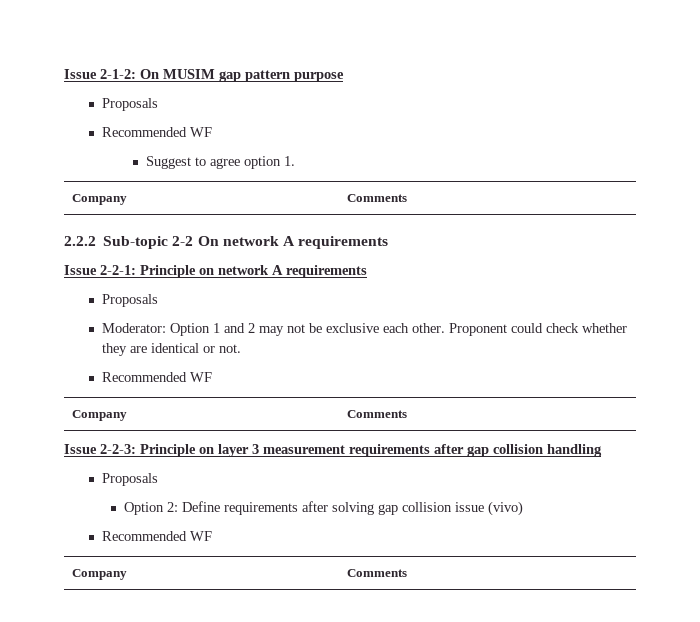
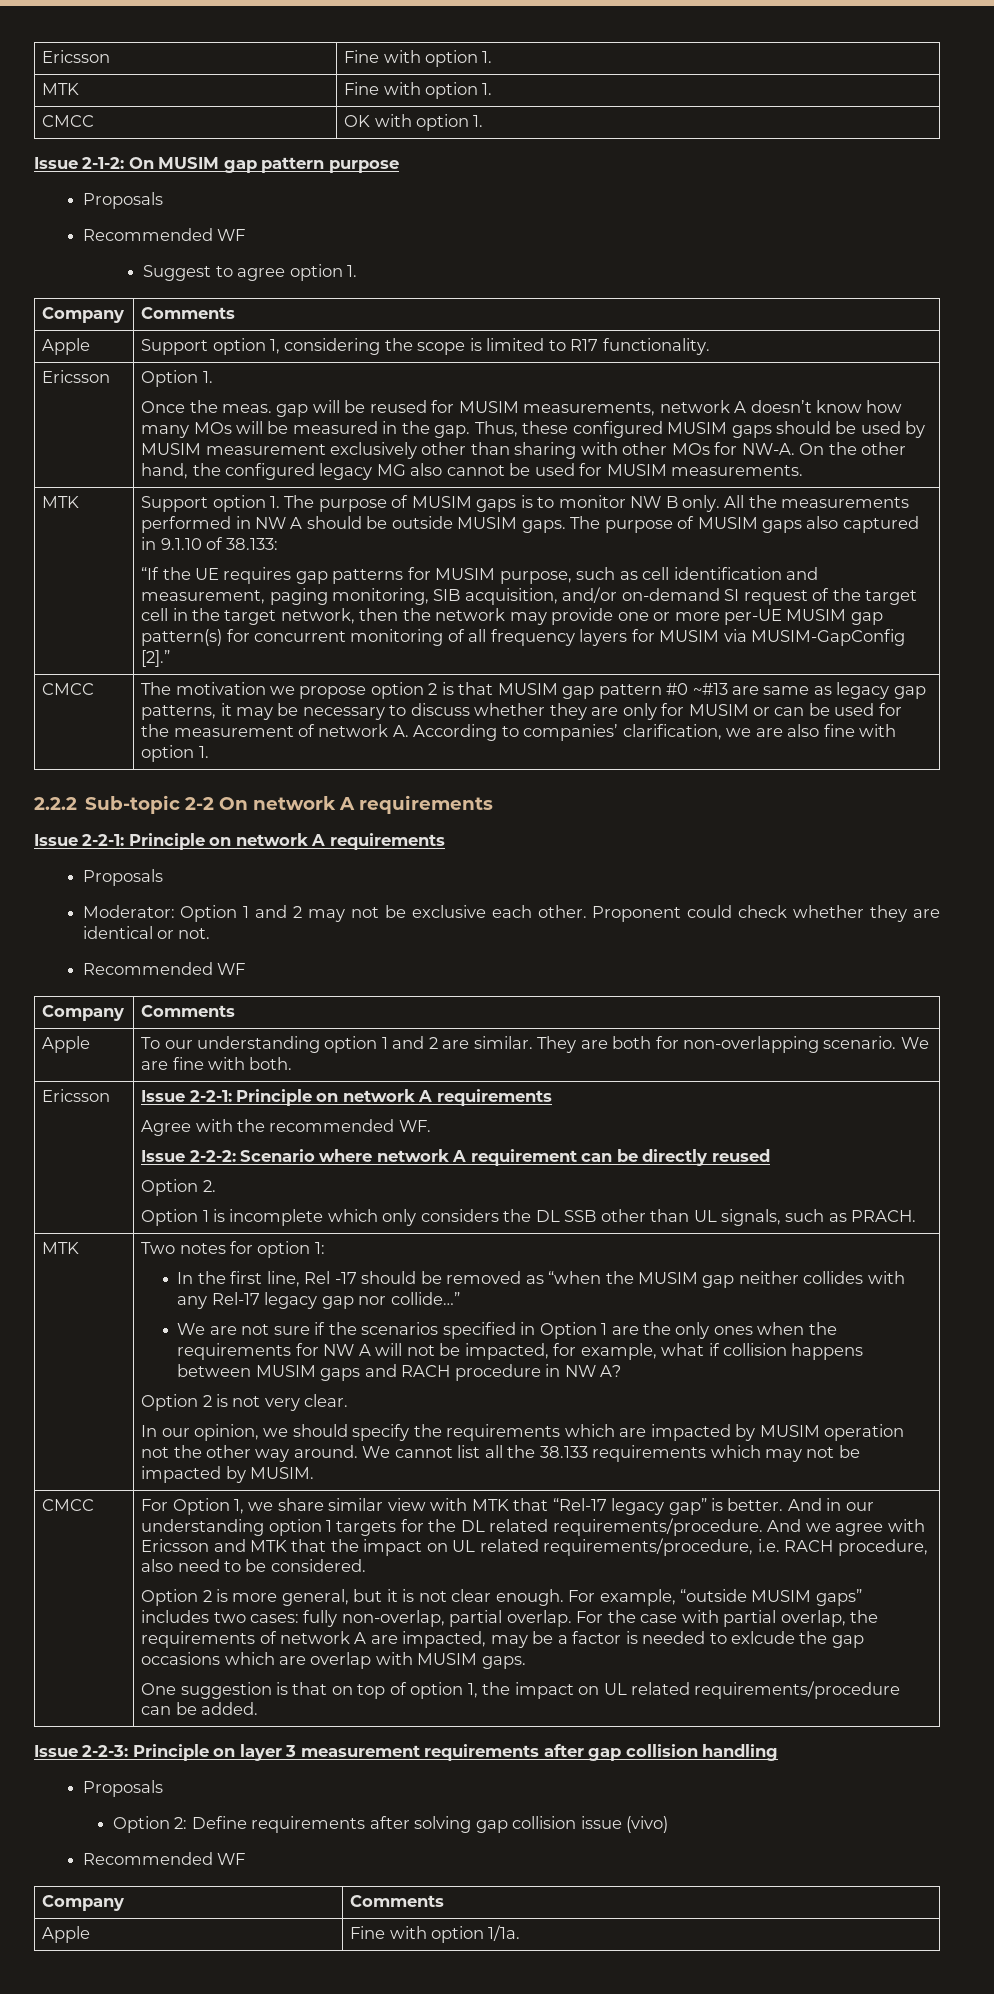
(64, 74) none -> [42,50,111,63] [344,50,493,67] [42,83,80,95] [344,82,493,99] [42,115,95,127] [344,114,484,131] Ericsson | Fine with option 1. // MTK | Fine with option 1. // CMCC | OK with option 1. //
(407, 198) none -> [42,338,91,355] [141,338,710,355] [42,370,111,383] [141,370,213,387] [141,400,903,417] [141,421,926,438] [141,442,907,459] [141,463,804,480] [42,496,80,508] [141,495,910,512] [141,516,919,533] [141,537,279,550] [141,567,819,584] [141,587,918,605] [141,608,883,625] [141,629,906,646] [141,650,171,667] [42,683,95,695] [141,682,926,699] [141,703,902,720] [141,724,897,741] [141,745,209,762] // Apple | Support option 1, considering the scope is limited to R17 functionality. // Ericsson | Option 1. // Once the meas. gap will be reused for MUSIM measurements, network A doesn’t know how many MOs will be measured in the gap. Thus, these configured MUSIM gaps should be used by MUSIM measurement exclusively other than sharing with other MOs for NW-A. On the other hand, the configured legacy MG also cannot be used for MUSIM measurements. // MTK | Support option 1. The purpose of MUSIM gaps is to monitor NW B only. All the measurements performed in NW A should be outside MUSIM gaps. The purpose of MUSIM gaps also captured in 9.1.10 of 38.133: // “If the UE requires gap patterns for MUSIM purpose, such as cell identification and measurement, paging monitoring, SIB acquisition, and/or on-demand SI request of the target cell in the target network, then the network may provide one or more per-UE MUSIM gap pattern(s) for concurrent monitoring of all frequency layers for MUSIM via MUSIM-GapConfig [2].” // CMCC | The motivation we propose option 2 is that MUSIM gap pattern #0 ~#13 are same as legacy gap patterns, it may be necessary to discuss whether they are only for MUSIM or can be used for the measurement of network A. According to companies’ clarification, we are also fine with option 1.
(407, 414) none -> [42,1036,91,1053] [141,1036,929,1053] [141,1057,293,1070] [42,1089,111,1102] [141,1089,552,1106] [141,1119,431,1136] [141,1149,770,1166] [141,1179,216,1196] [141,1209,917,1226] [42,1242,80,1254] [141,1241,325,1258] [177,1271,905,1288] [177,1292,460,1309] [177,1322,837,1339] [177,1343,864,1360] [177,1364,622,1381] [141,1394,349,1411] [141,1424,905,1441] [141,1445,860,1462] [141,1466,315,1483] [42,1499,95,1511] [141,1498,874,1515] [141,1518,925,1536] [141,1538,928,1556] [141,1559,366,1572] [141,1589,862,1606] [141,1610,879,1627] [141,1631,864,1648] [141,1652,526,1669] [141,1681,901,1699] [141,1702,259,1715] // Apple | To our understanding option 1 and 2 are similar. They are both for non-overlapping scenario. We are fine with both. // Ericsson | Issue 2-2-1: Principle on network A requirements // Agree with the recommended WF. // Issue 2-2-2: Scenario where network A requirement can be directly reused // Option 2. // Option 1 is incomplete which only considers the DL SSB other than UL signals, such as PRACH. // MTK | Two notes for option 1: // In the first line, Rel -17 should be removed as “when the MUSIM gap neither collides with any Rel-17 legacy gap nor collide…” // We are not sure if the scenarios specified in Option 1 are the only ones when the requirements for NW A will not be impacted, for example, what if collision happens between MUSIM gaps and RACH procedure in NW A? // Option 2 is not very clear. // In our opinion, we should specify the requirements which are impacted by MUSIM operation not the other way around. We cannot list all the 38.133 requirements which may not be impacted by MUSIM. // CMCC | For Option 1, we share similar view with MTK that “Rel-17 legacy gap” is better. And in our understanding option 1 targets for the DL related requirements/procedure. And we agree with Ericsson and MTK that the impact on UL related requirements/procedure, i.e. RACH procedure, also need to be considered. // Option 2 is more general, but it is not clear enough. For example, “outside MUSIM gaps” includes two cases: fully non-overlap, partial overlap. For the case with partial overlap, the requirements of network A are impacted, may be a factor is needed to exlcude the gap occasions which are overlap with MUSIM gaps. // One suggestion is that on top of option 1, the impact on UL related requirements/procedure can be added.
(407, 573) none -> [42,1926,91,1943] [350,1925,521,1943] // Apple | Fine with option 1/1a.

